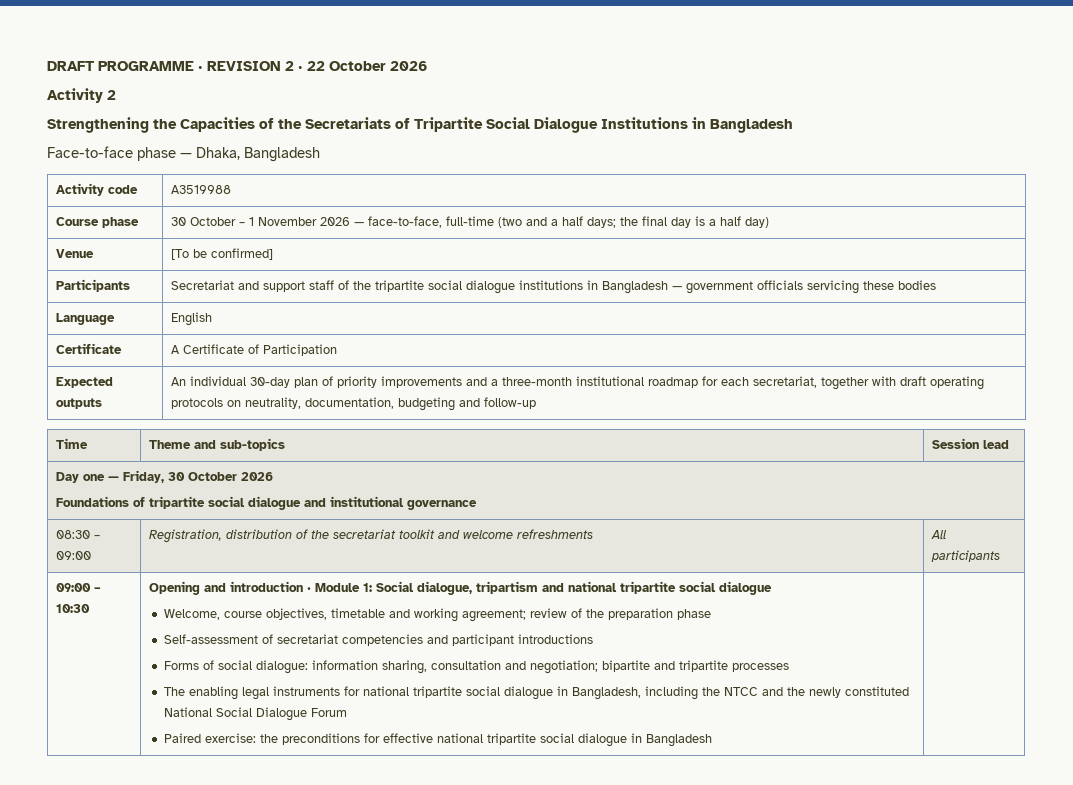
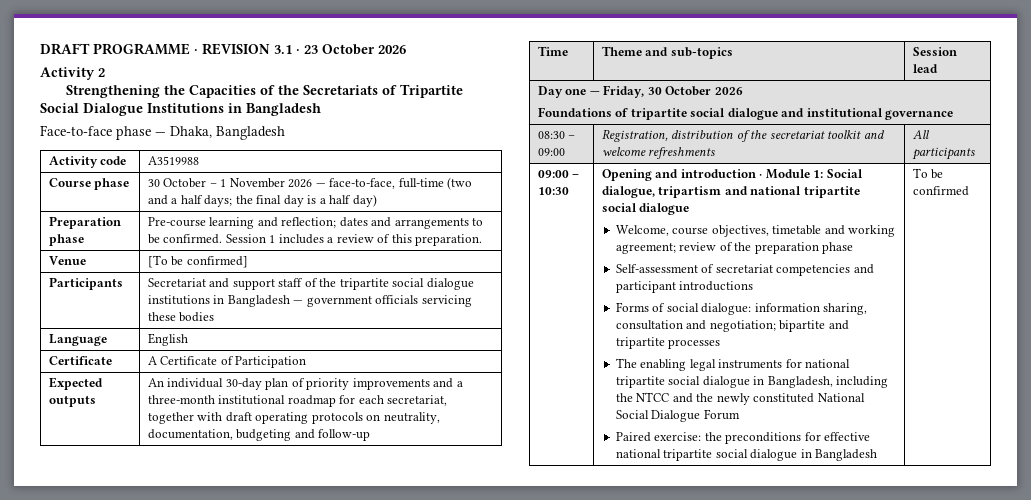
[285,61,325,71] 2 · 22 -> [274,45,318,54] 3.1 · 23
(770, 222) none -> [48,216,121,229] [48,234,84,246] [147,217,484,229] [147,234,483,246] // Preparation phase | Pre-course learning and reflection; dates and arrangements to be confirmed. Session 1 includes a review of this preparation.
(712, 740) none -> [912,168,944,179] [912,186,969,196] To be confirmed

